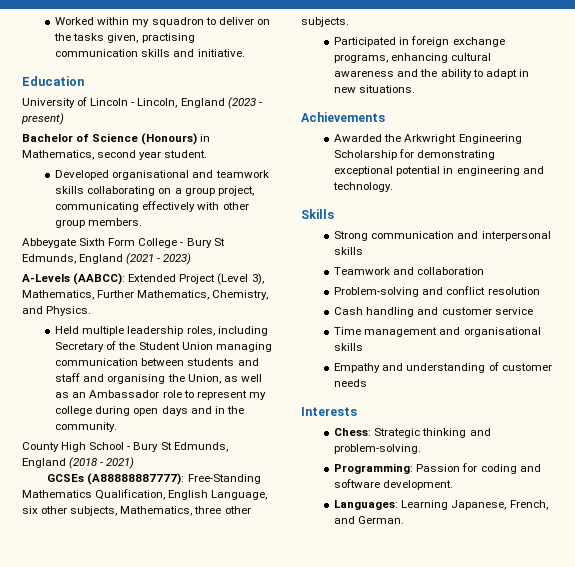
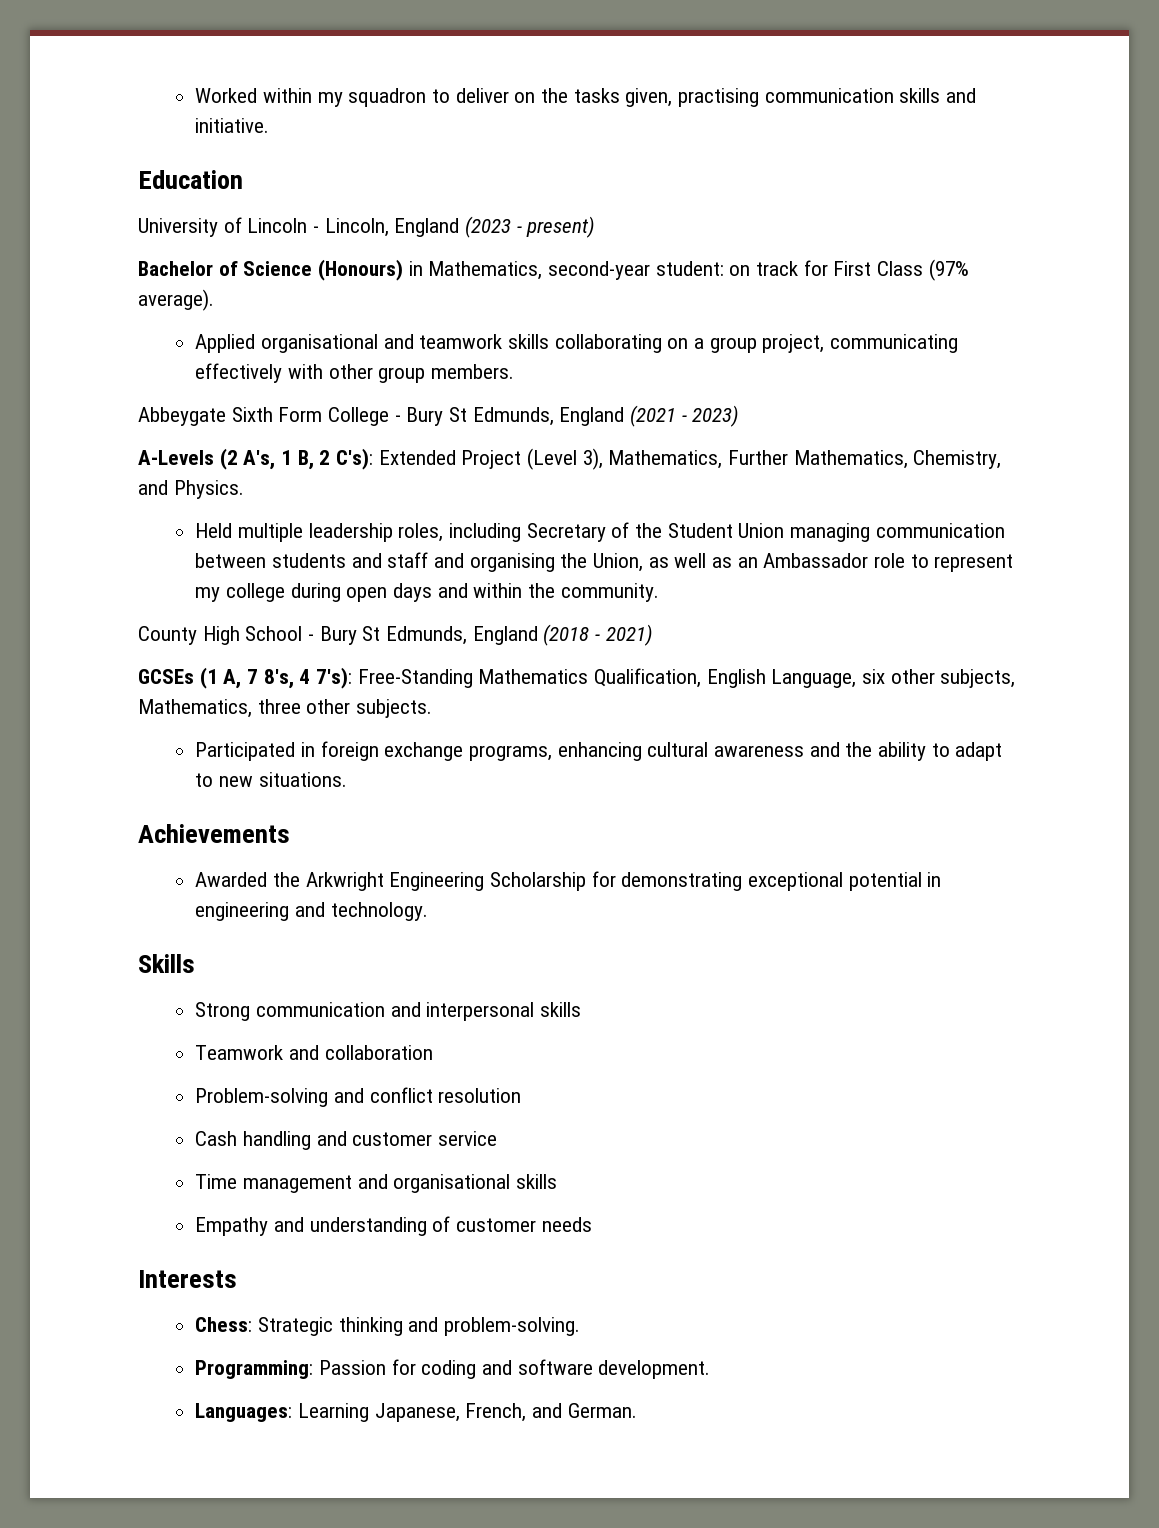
[97,150,208,160] [55,170,110,180] second year student. // Developed -> [548,259,969,281] [138,289,214,311] [195,334,256,353] second-year student: on track for First Class (97% average). // Applied
[73,273,126,285] (AABCC): -> [219,448,374,470] (2 A's, 1 B, 2 C's):
[214,406,225,414] in -> [473,583,523,598] within
[87,473,185,485] (A88888887777): -> [199,667,353,689] (1 A, 7 8's, 4 7's):
[518,69,529,77] in -> [195,773,214,787] to

